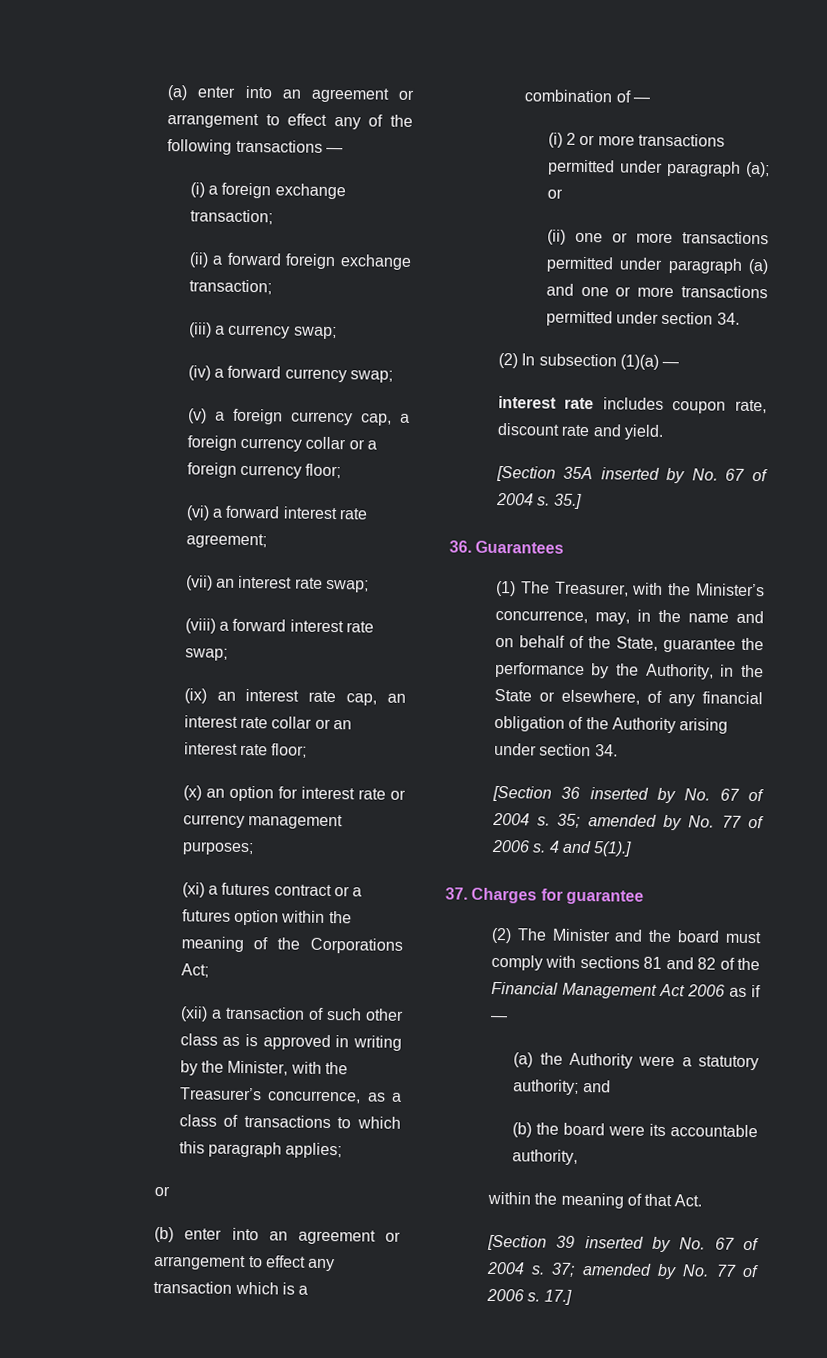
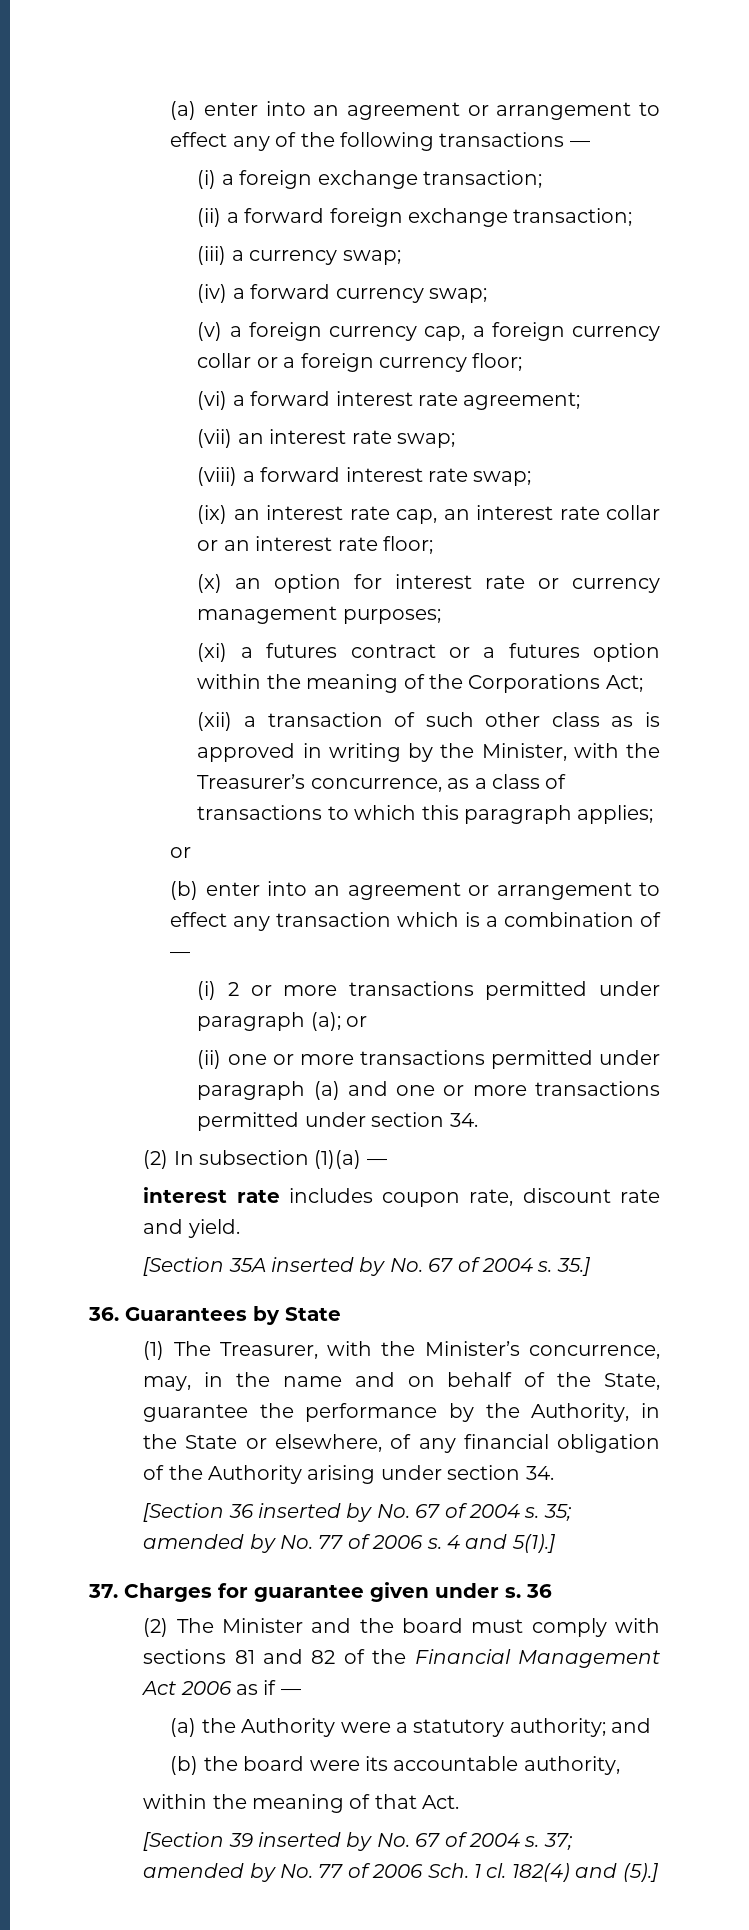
(565, 547) none -> [253,1306,341,1325] by State
(644, 897) none -> [370,1582,552,1602] given under s. 36
[527,1289,572,1305] s. 17.] -> [427,1863,659,1882] Sch. 1 cl. 182(4) and (5).]

